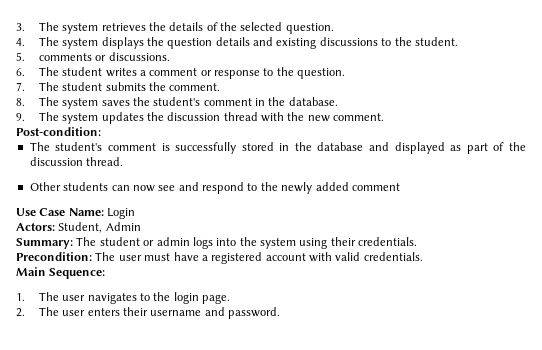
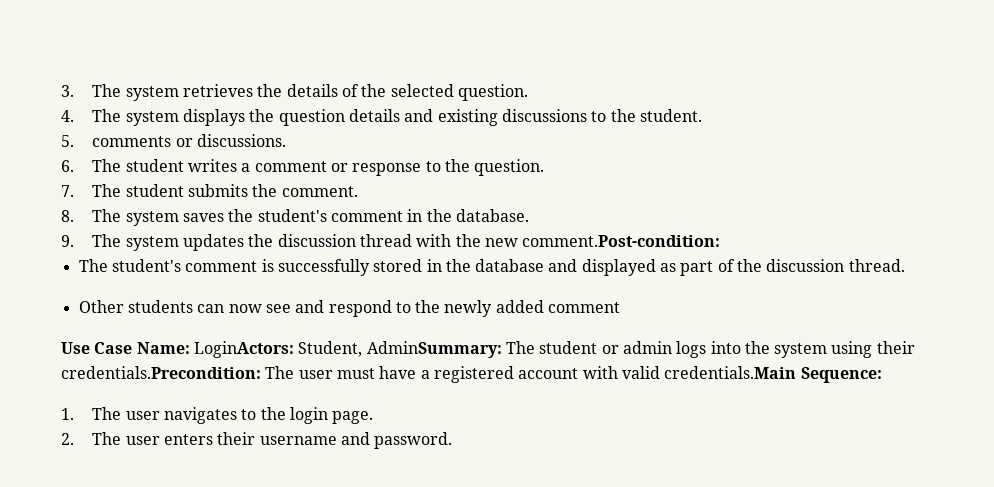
[333,113,385,121] [16,127,101,136] comment. // Post-condition: -> [522,235,721,247] comment.Post-condition:
[107,208,136,219] [16,222,141,233] [16,238,73,249] Login // Actors: Student, Admin // Summary: -> [193,341,502,358] LoginActors: Student, AdminSummary:
[358,237,418,246] [16,252,92,261] credentials. // Precondition: -> [61,366,261,379] credentials.Precondition:
[363,252,423,261] [16,267,46,276] credentials. // Main -> [664,366,797,379] credentials.Main

